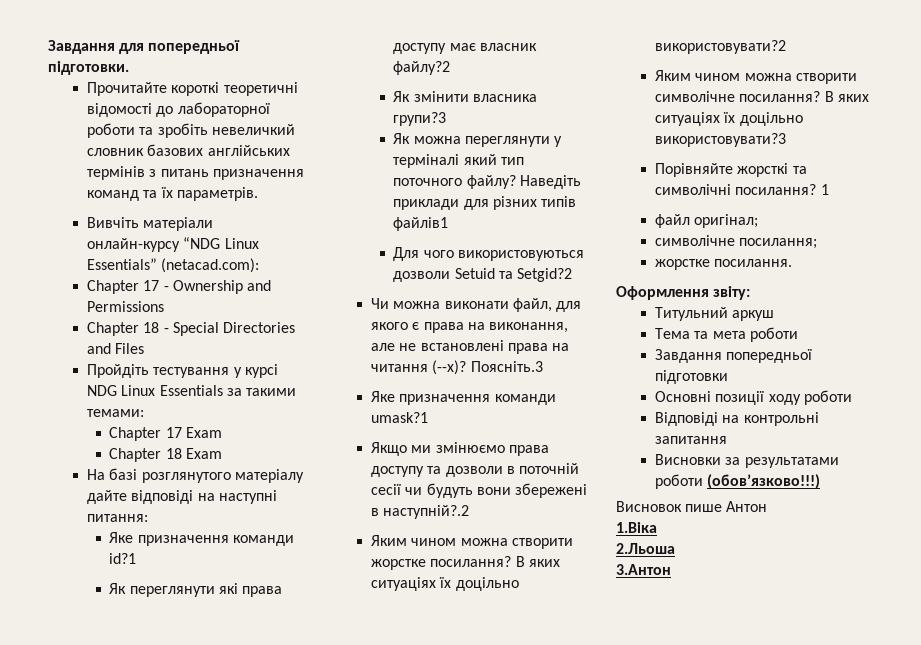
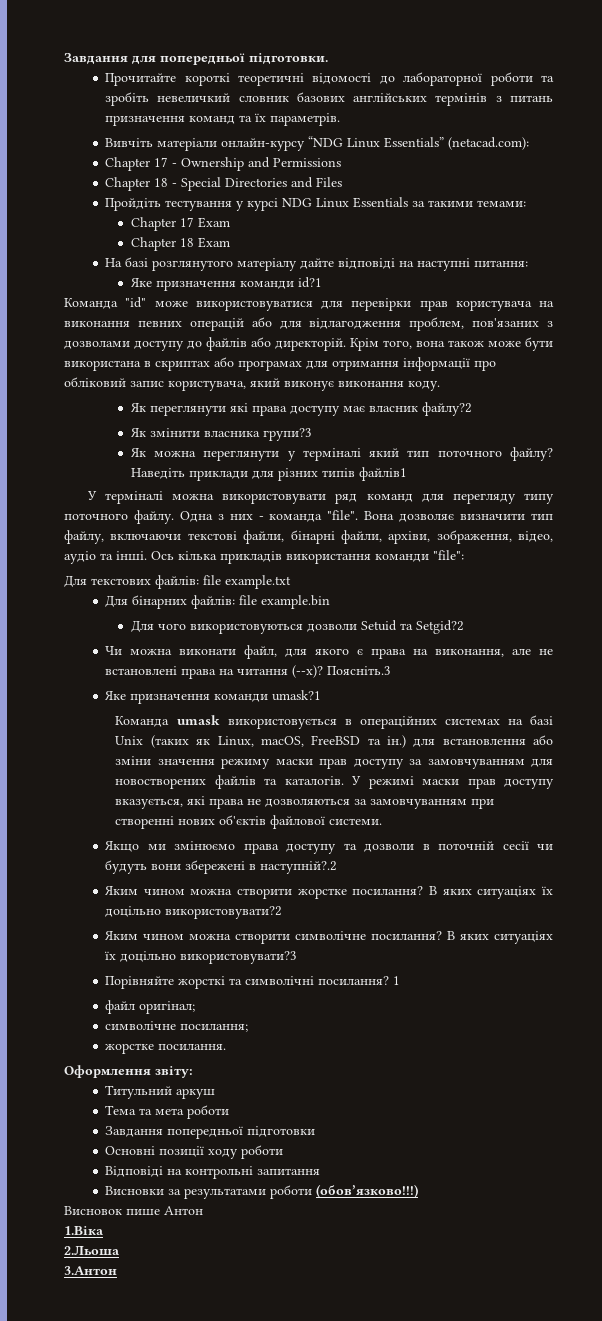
(137, 558) none -> [64,297,554,311] [64,317,553,331] [64,337,553,351] [64,357,496,371] [64,377,440,391] // Команда "id" може використовуватися для перевірки прав користувача на виконання певних операцій або для відлагодження проблем, пов'язаних з дозволами доступу до файлів або директорій. Крім того, вона також може бути використана в скриптах або програмах для отримання інформації про обліковий запис користувача, який виконує виконання коду.
(449, 224) none -> [86,491,554,504] [64,510,554,524] [64,530,553,544] [64,550,464,564] [64,575,291,589] [105,595,331,609] // У терміналі можна використовувати ряд команд для перегляду типу поточного файлу. Одна з них - команда "file". Вона дозволяє визначити тип файлу, включаючи текстові файли, бінарні файли, архіви, зображення, відео, аудіо та інші. Ось кілька прикладів використання команди "file": // Для текстових файлів: file example.txt // Для бінарних файлів: file example.bin
(429, 417) none -> [115,715,553,729] [115,735,553,748] [115,756,553,769] [115,775,555,789] [115,796,495,809] [115,815,383,829] // Команда umask використовується в операційних системах на базі Unix (таких як Linux, macOS, FreeBSD та ін.) для встановлення або зміни значення режиму маски прав доступу за замовчуванням для новостворених файлів та каталогів. У режимі маски прав доступу вказується, які права не дозволяються за замовчуванням при створенні нових об'єктів файлової системи.

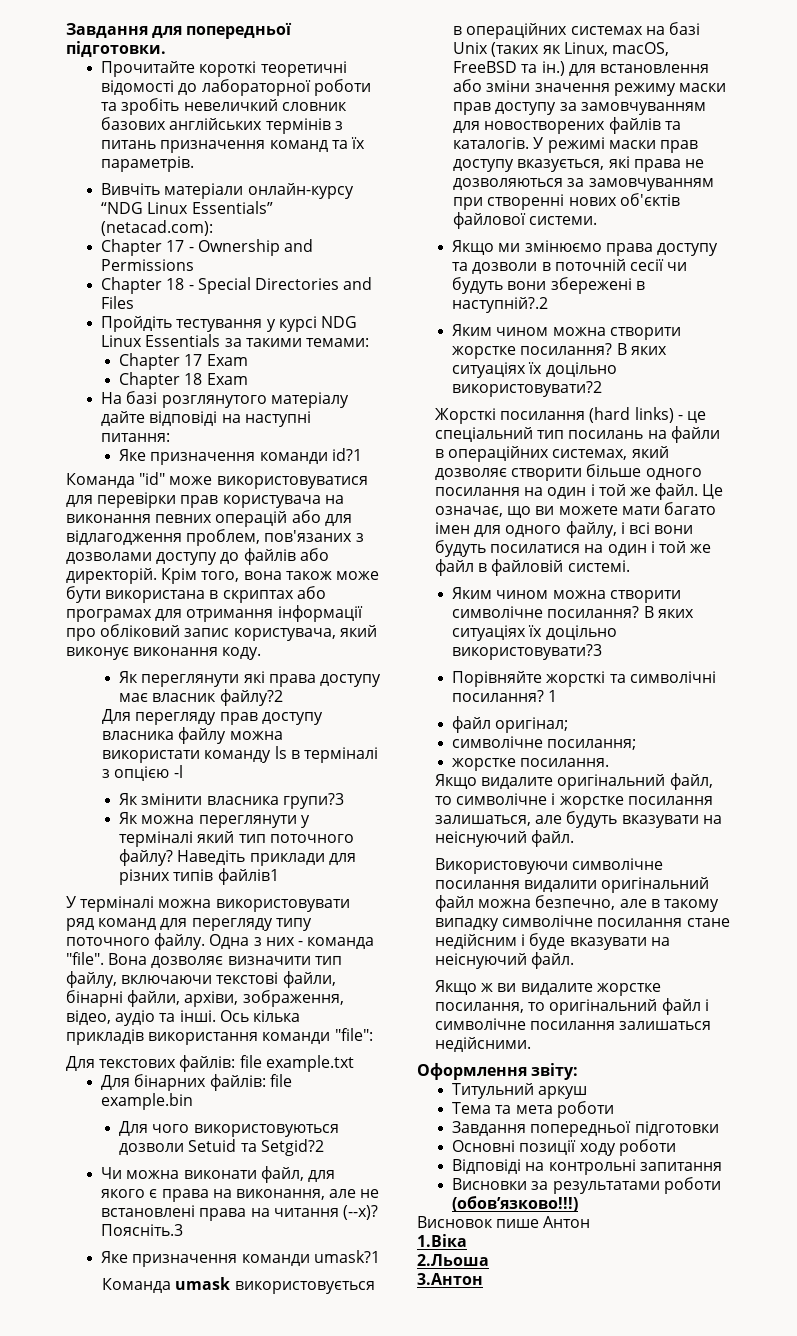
(472, 409) none -> [102,709,323,725] [102,727,283,744] [102,746,378,763] [102,765,183,781] // Для перегляду прав доступу власника файлу можна використати команду ls в терміналі з опцією -l
(283, 912) none -> [435,407,707,424] [435,426,720,443] [435,446,669,462] [435,464,702,481] [435,483,724,500] [435,502,717,518] [435,521,694,538] [435,540,712,557] [435,559,630,576] // Жорсткі посилання (hard links) - це спеціальний тип посилань на файли в операційних системах, який дозволяє створити більше одного посилання на один і той же файл. Це означає, що ви можете мати багато імен для одного файлу, і всі вони будуть посилатися на один і той же файл в файловій системі.
(227, 1047) none -> [435,773,713,790] [435,793,713,809] [435,811,722,828] [435,830,575,847] [435,858,664,874] [435,877,710,893] [435,895,720,912] [435,915,730,931] [435,933,670,950] [435,952,575,969] [435,980,661,996] [435,998,709,1015] [435,1018,712,1030] [435,1037,532,1052] // Якщо видалите оригінальний файл, то символічне і жорстке посилання залишаться, але будуть вказувати на неіснуючий файл. // Використовуючи символічне посилання видалити оригінальний файл можна безпечно, але в такому випадку символічне посилання стане недійсним і буде вказувати на неіснуючий файл. // Якщо ж ви видалите жорстке посилання, то оригінальний файл і символічне посилання залишаться недійсними.

